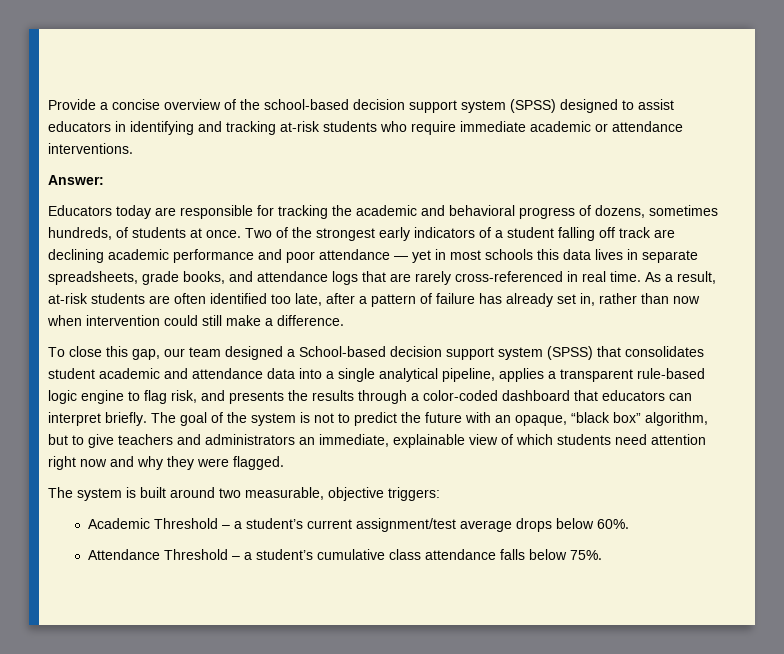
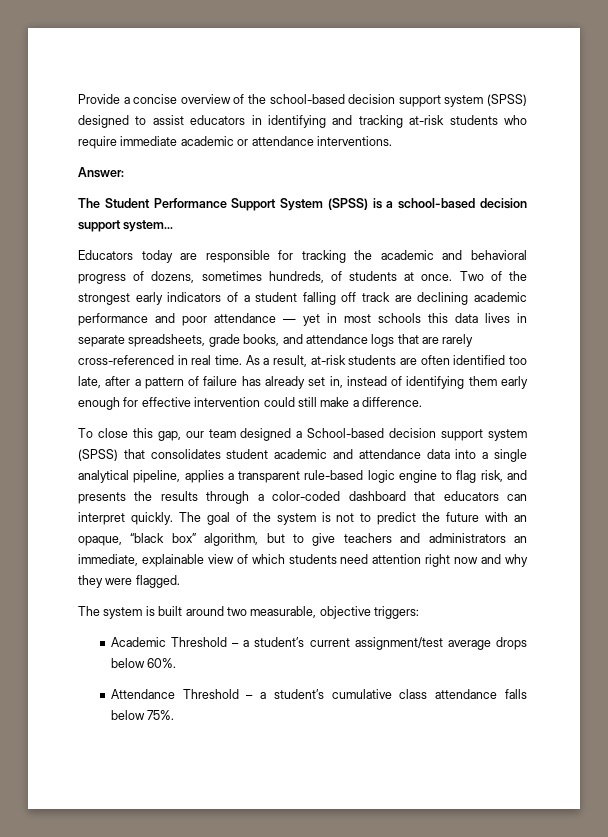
(104, 180) none -> [78,198,527,211] [78,220,174,232] // The Student Performance Support System (SPSS) is a school-based decision support system...
[599,293,700,304] [47,315,82,326] rather than now when -> [346,376,528,389] [78,397,191,410] instead of identifying them early enough for effective
[105,412,147,426] briefly. -> [130,512,173,525] quickly.

